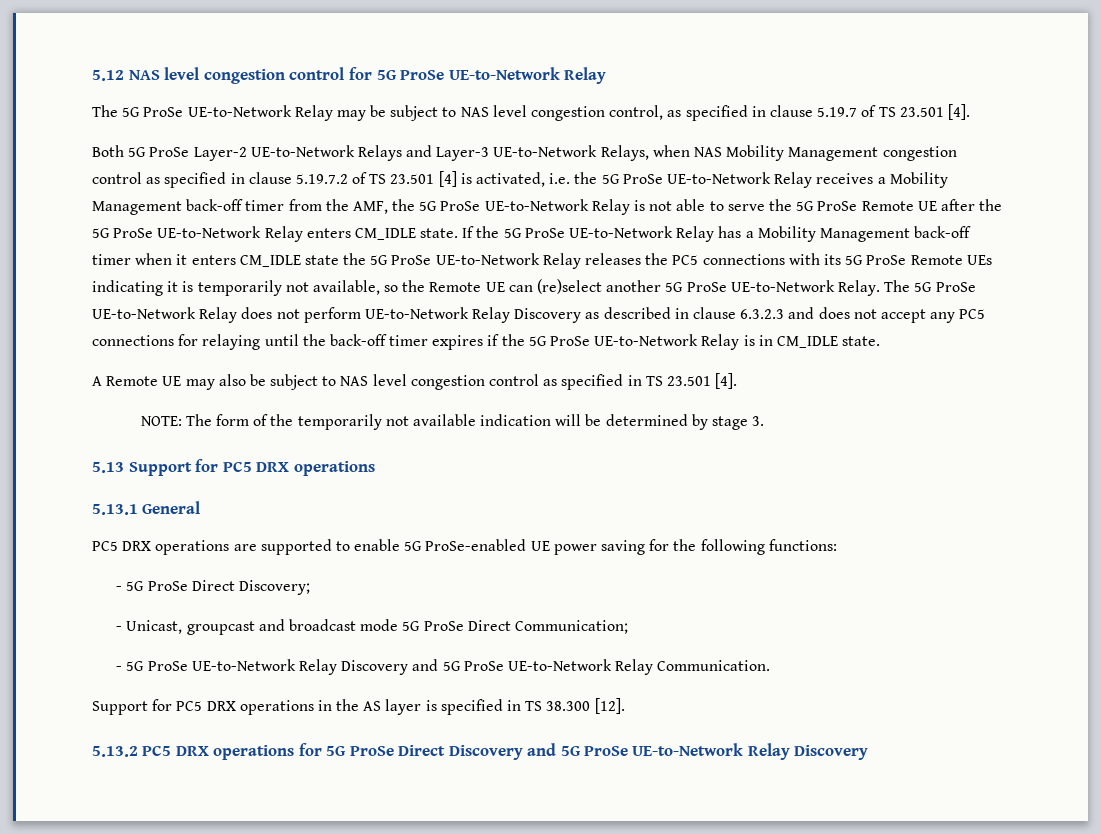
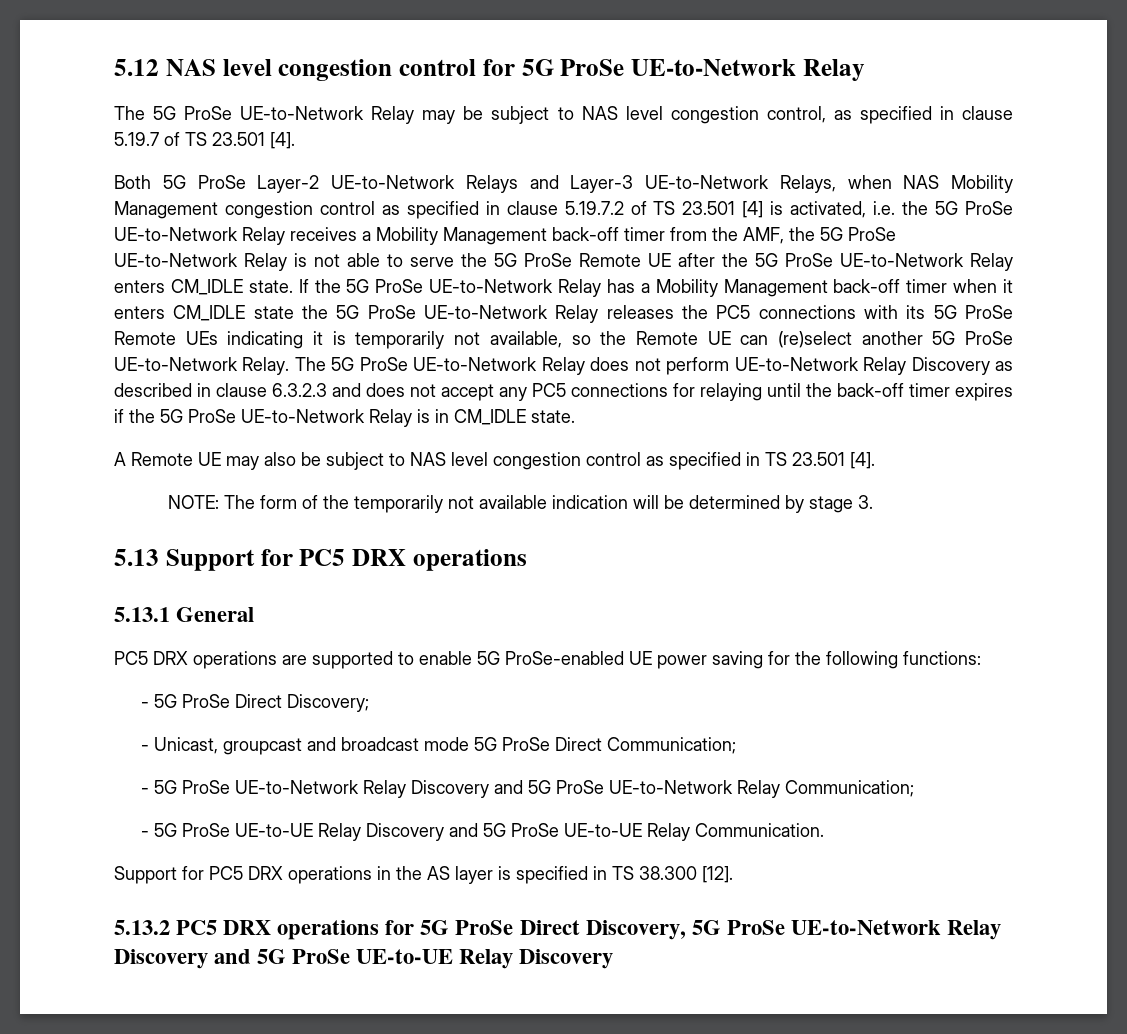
(654, 667) none -> [785,780,915,797] [141,823,691,841] Communication; // - 5G ProSe UE-to-UE Relay Discovery and 5G ProSe UE-to-UE Relay
[448,743,869,760] Discovery and 5G ProSe UE-to-Network Relay Discovery -> [585,920,1001,940] [114,949,614,969] Discovery, 5G ProSe UE-to-Network Relay Discovery and 5G ProSe UE-to-UE Relay Discovery

